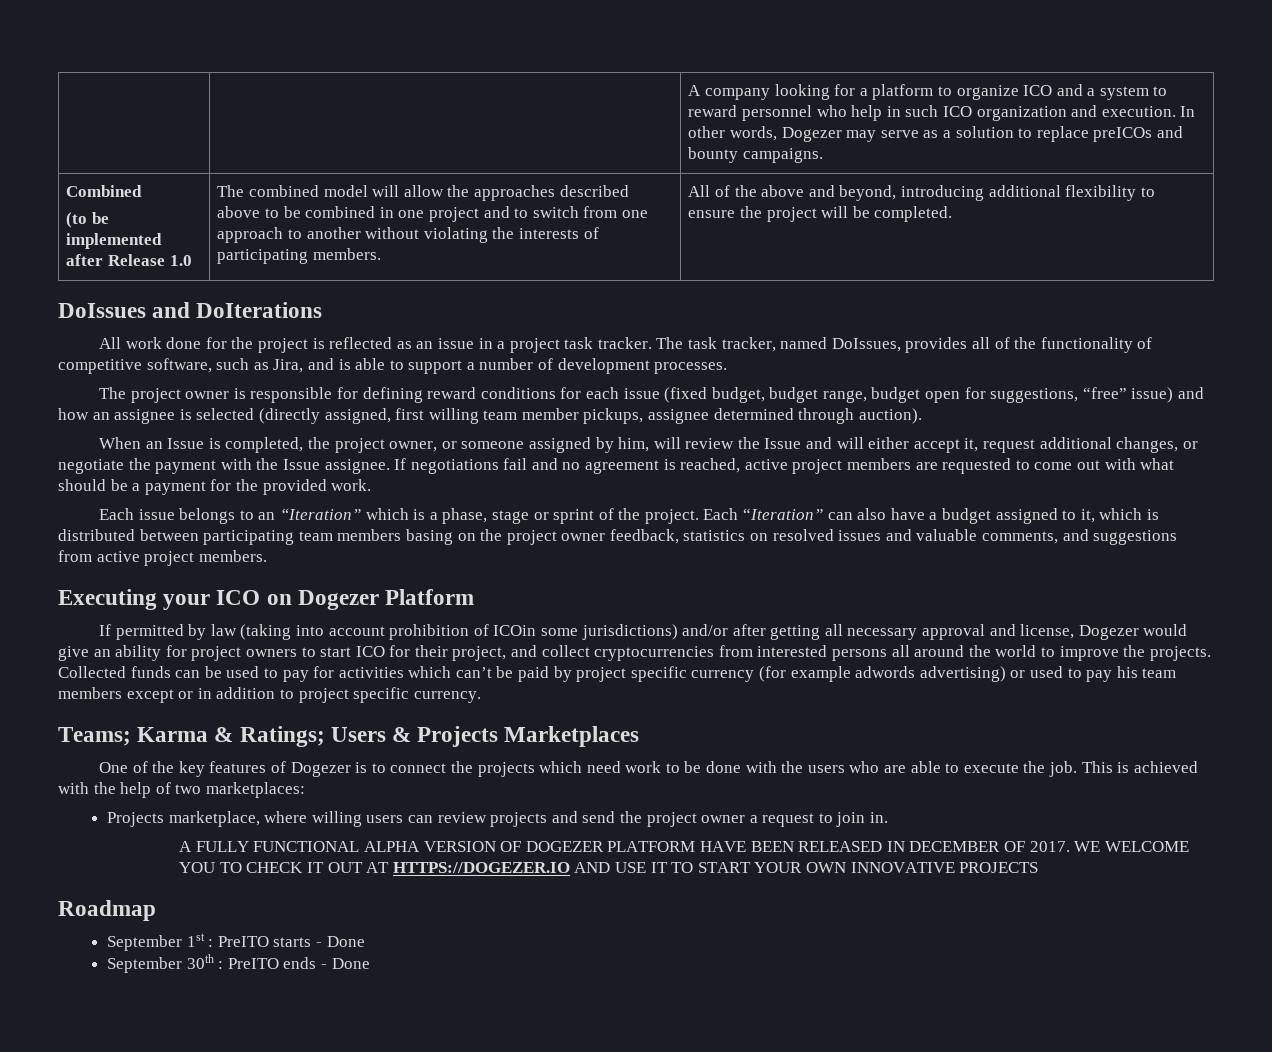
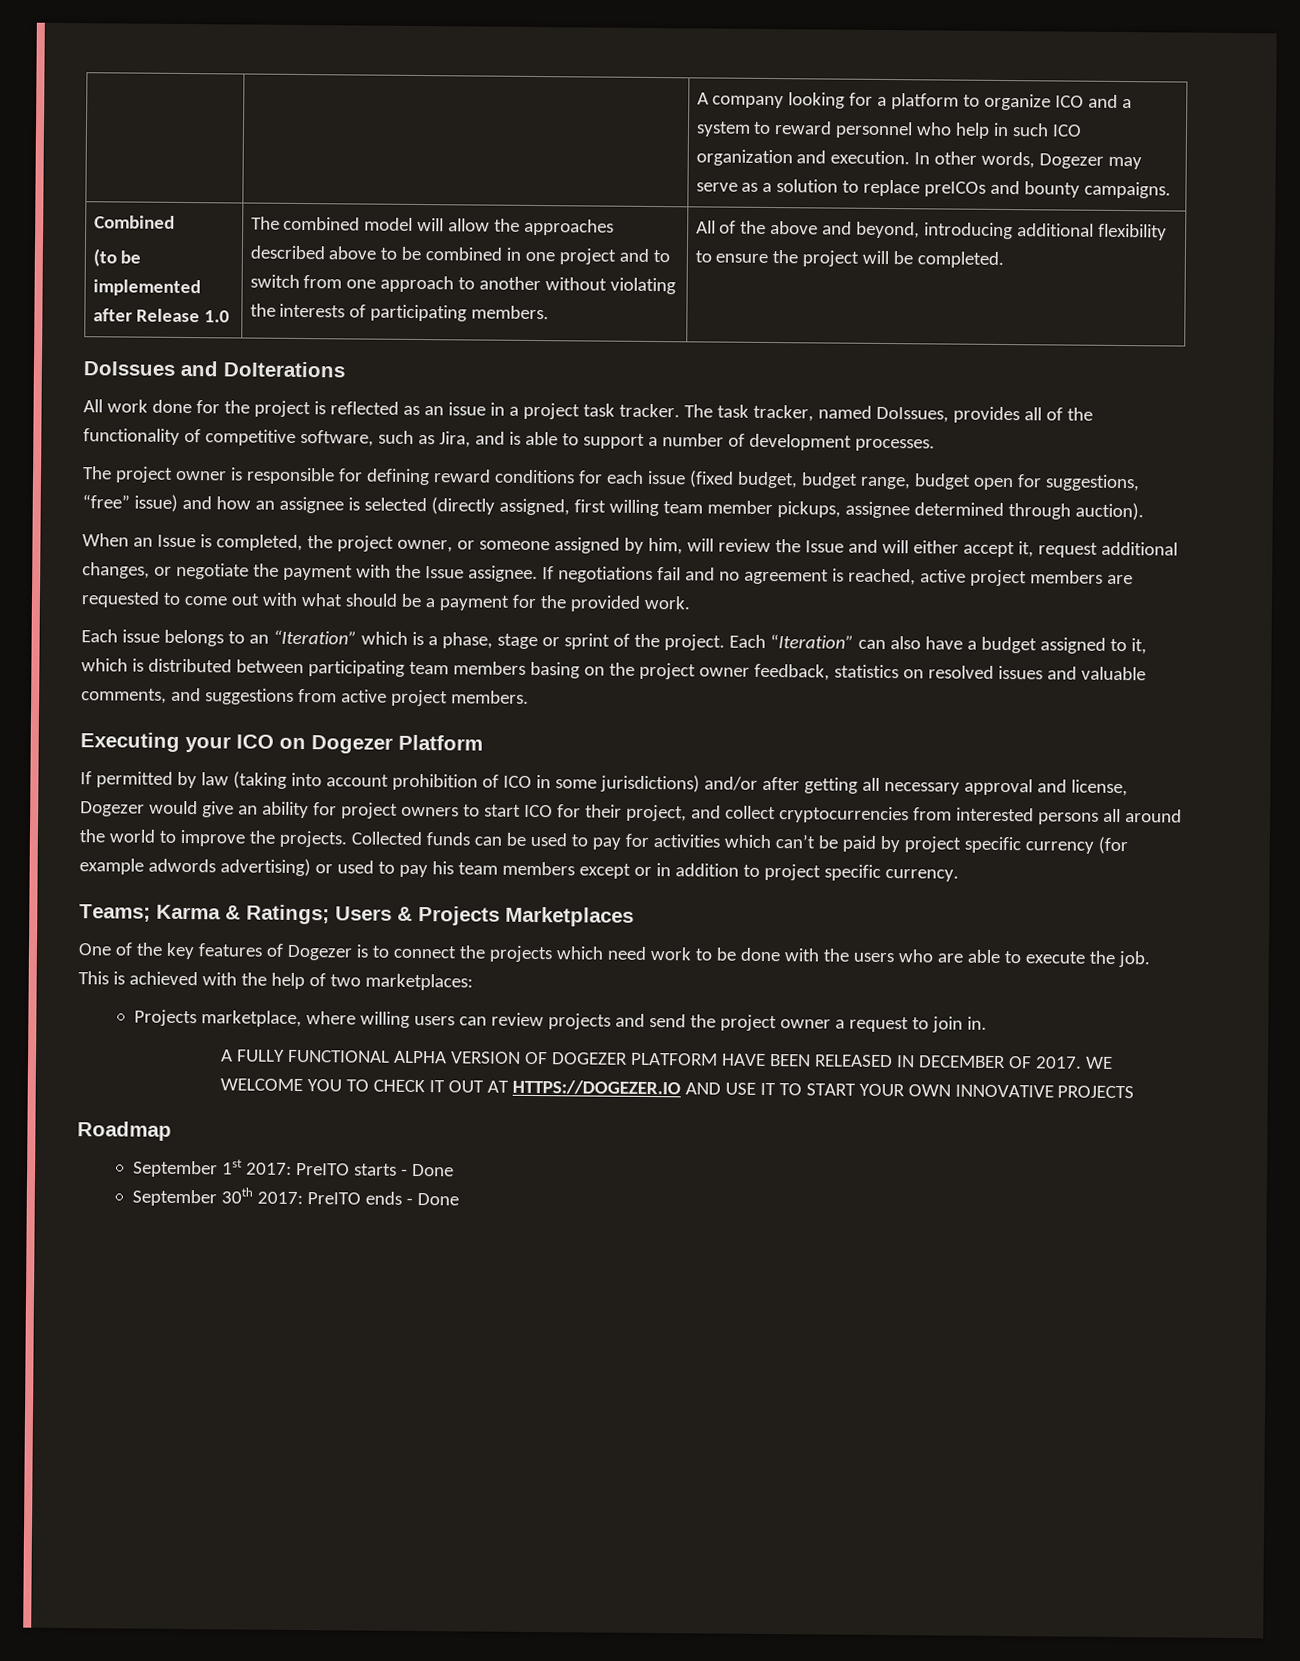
[493,625,537,636] ICOin -> [502,775,551,789] ICO in
[208,939,214,947] : -> [245,1162,292,1175] 2017:
[218,961,224,969] : -> [256,1191,303,1205] 2017:

